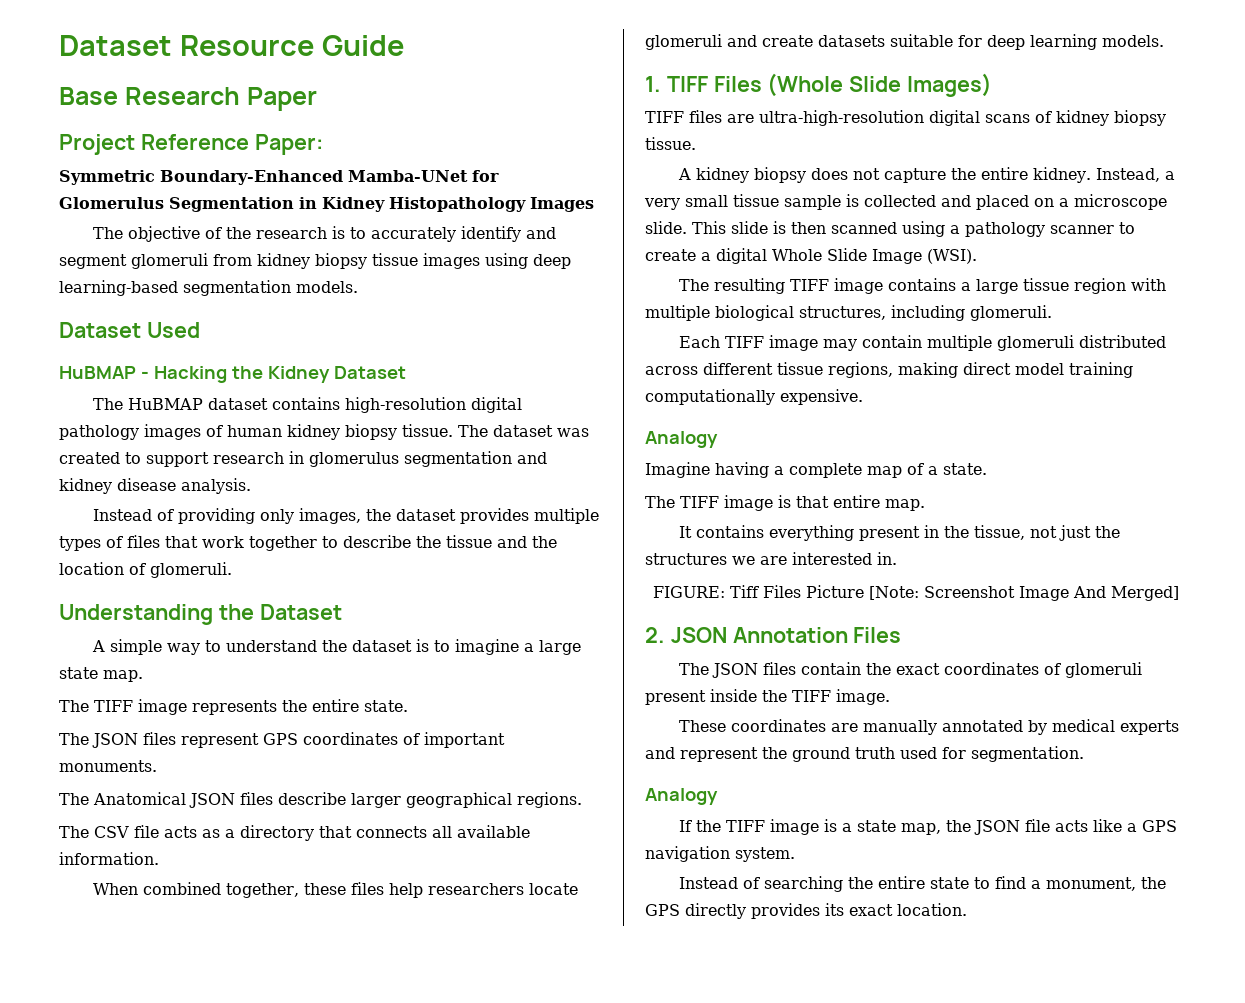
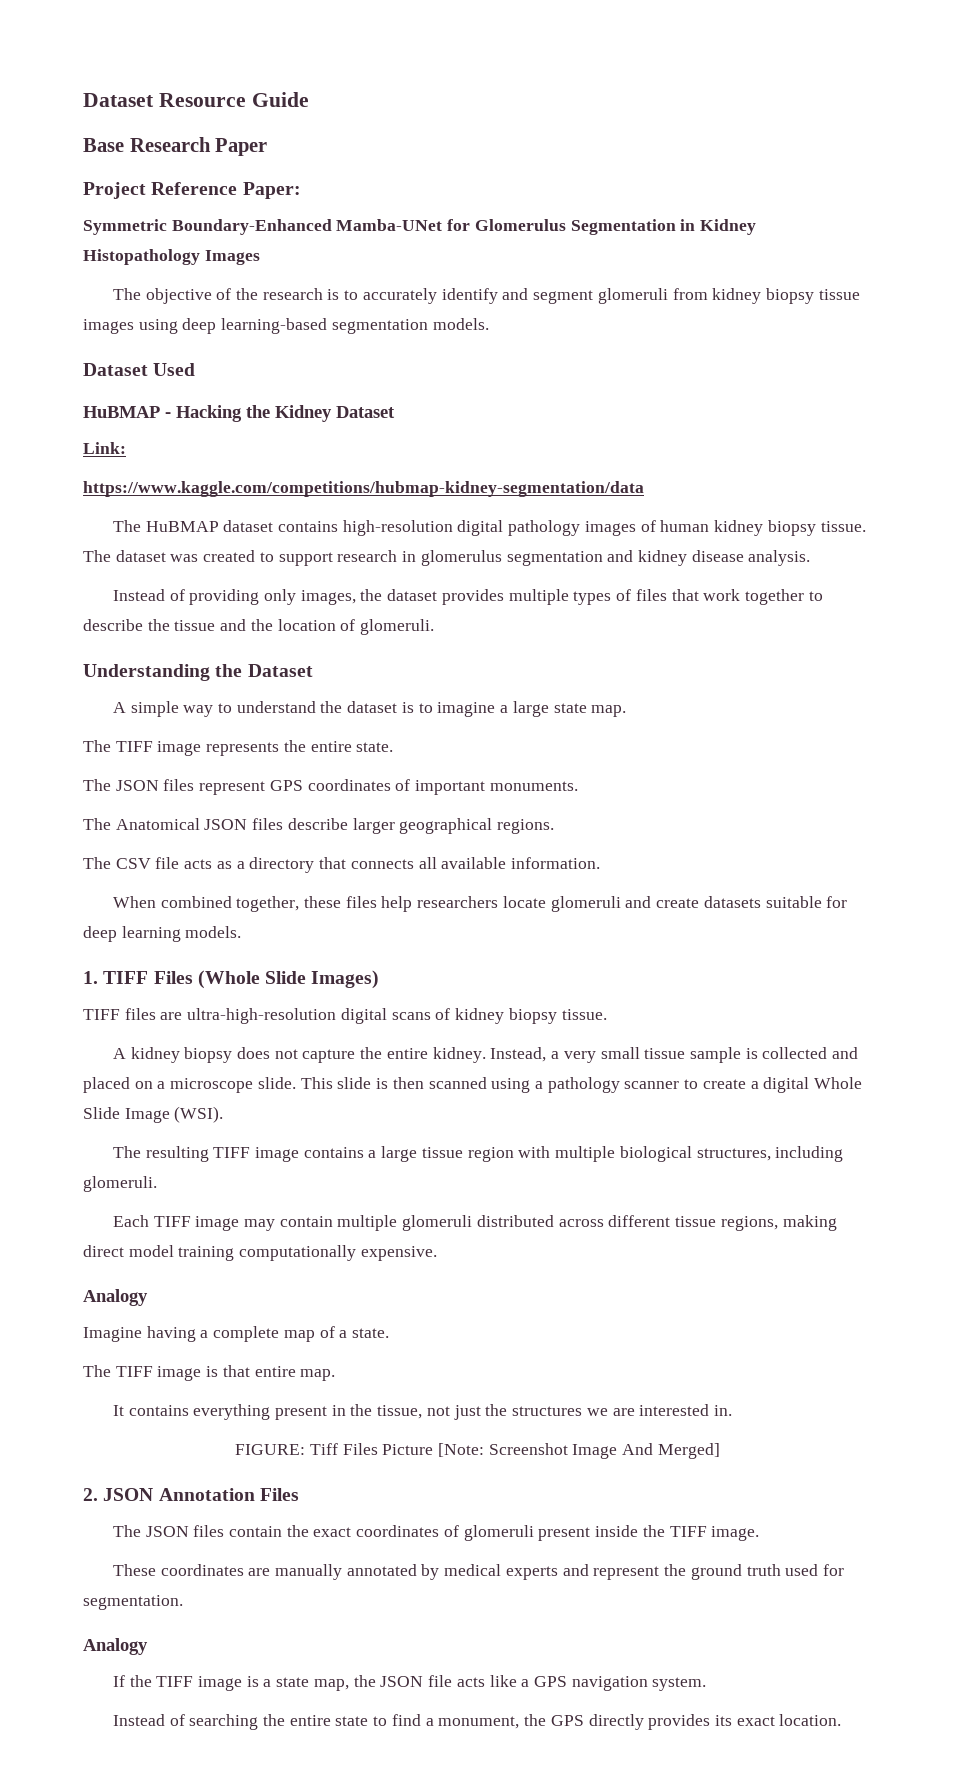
(406, 372) none -> [83,442,126,454] [83,481,644,497] // Link: // https://www.kaggle.com/competitions/hubmap-kidney-segmentation/data

